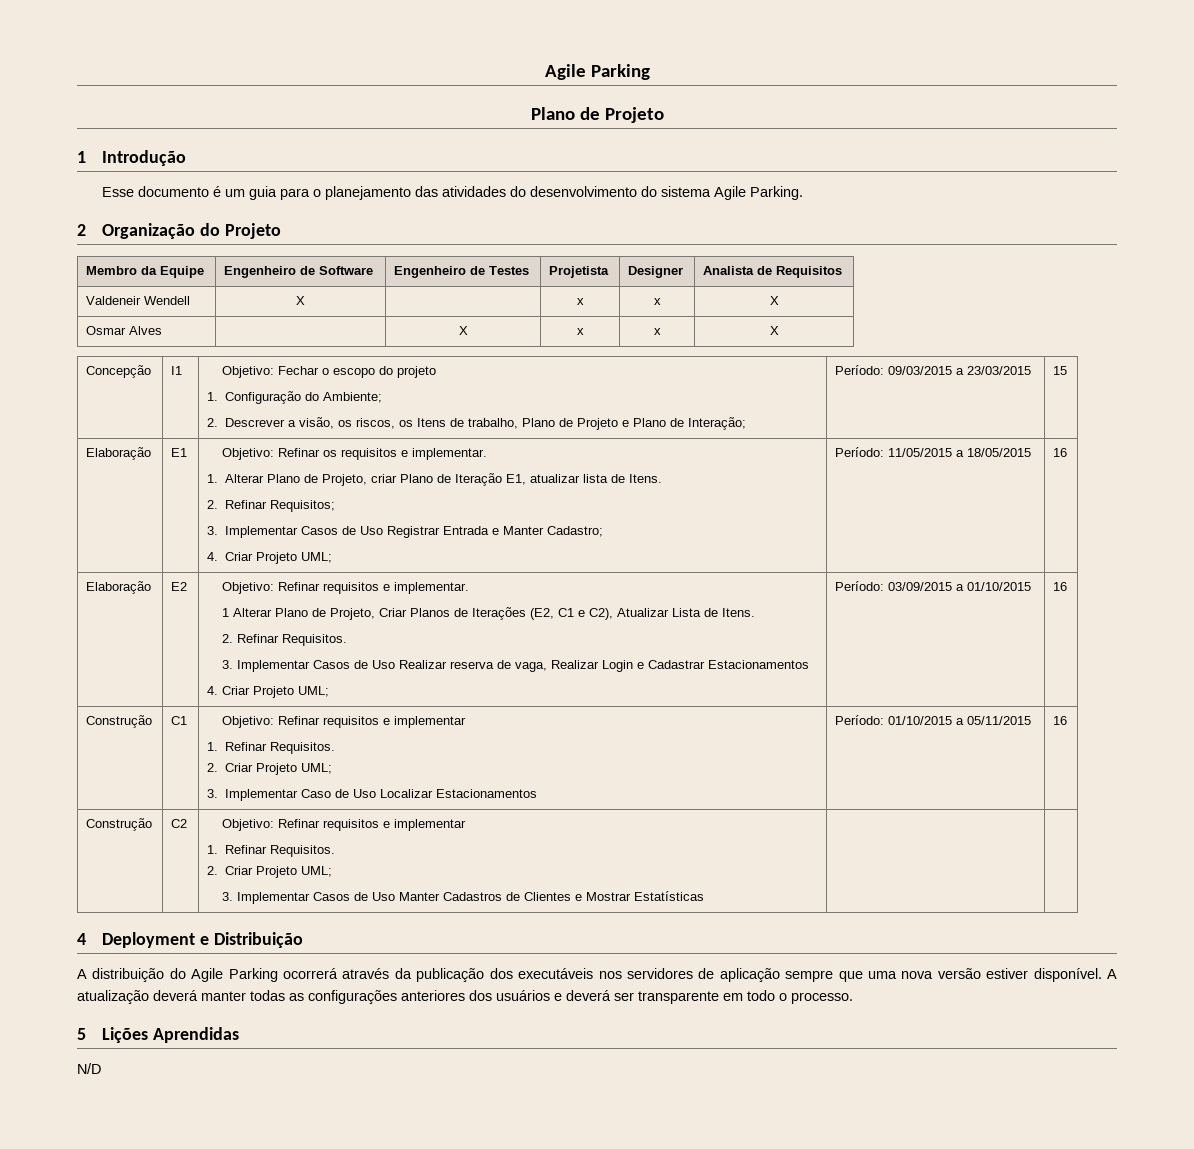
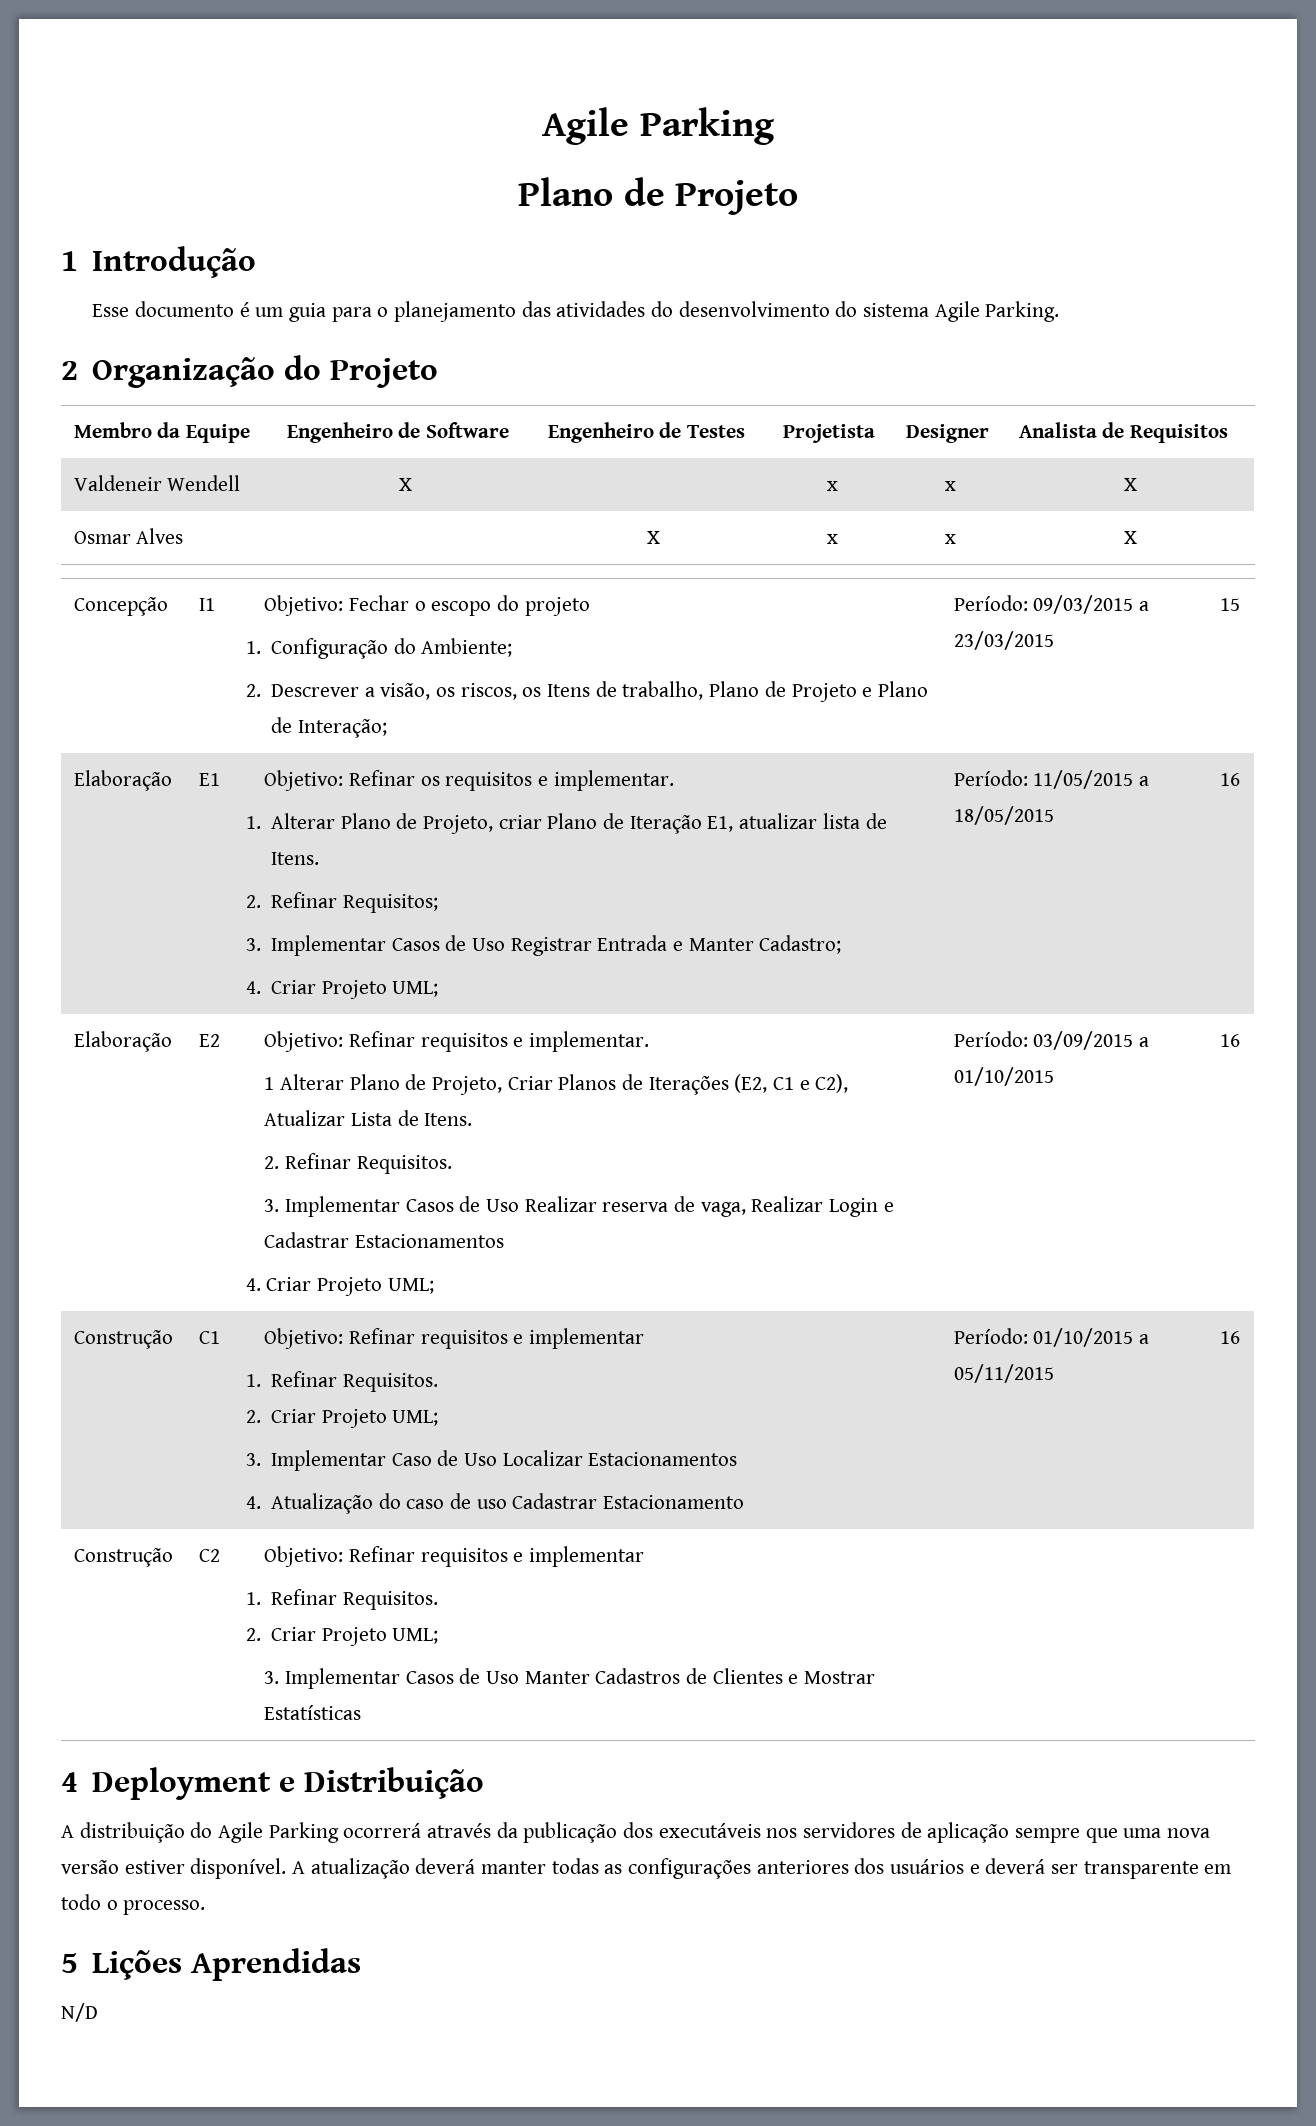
(537, 793) none -> [245,1493,745,1514] // 4. Atualização do caso de uso Cadastrar Estacionamento

